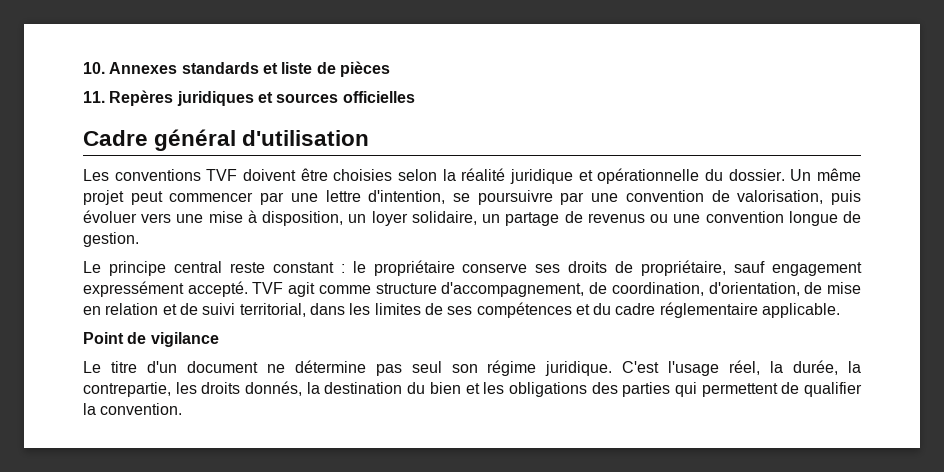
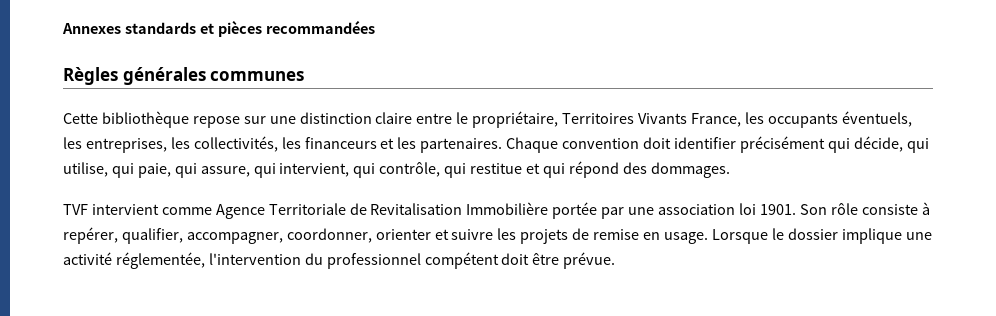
[83,62,105,74] 10. -> (62, 28) none
[281,61,390,77] [83,90,415,106] [83,129,370,151] [83,168,861,184] [83,190,861,205] [83,210,862,226] [83,232,139,247] [83,260,863,276] [83,281,862,297] [83,302,841,318] [83,332,219,347] [83,360,861,376] [83,381,862,397] [83,403,183,415] liste de pièces // 11. Repères juridiques et sources officielles // Cadre général d'utilisation // Les conventions TVF doivent être choisies selon la réalité juridique et opérationnelle du dossier. Un même projet peut commencer par une lettre d'intention, se poursuivre par une convention de valorisation, puis évoluer vers une mise à disposition, un loyer solidaire, un partage de revenus ou une convention longue de gestion. // Le principe central reste constant : le propriétaire conserve ses droits de propriétaire, sauf engagement expressément accepté. TVF agit comme structure d'accompagnement, de coordination, d'orientation, de mise en relation et de suivi territorial, dans les limites de ses compétences et du cadre réglementaire applicable. // Point de vigilance // Le titre d'un document ne détermine pas seul son régime juridique. C'est l'usage réel, la durée, la contrepartie, les droits donnés, la destination du bien et les obligations des parties qui permettent de qualifier la convention. -> [217,20,375,37] [63,67,305,85] [63,111,912,128] [63,136,929,153] [63,161,730,178] [63,202,930,219] [63,227,932,244] [63,252,616,269] pièces recommandées // Règles générales communes // Cette bibliothèque repose sur une distinction claire entre le propriétaire, Territoires Vivants France, les occupants éventuels, les entreprises, les collectivités, les financeurs et les partenaires. Chaque convention doit identifier précisément qui décide, qui utilise, qui paie, qui assure, qui intervient, qui contrôle, qui restitue et qui répond des dommages. // TVF intervient comme Agence Territoriale de Revitalisation Immobilière portée par une association loi 1901. Son rôle consiste à repérer, qualifier, accompagner, coordonner, orienter et suivre les projets de remise en usage. Lorsque le dossier implique une activité réglementée, l'intervention du professionnel compétent doit être prévue.

